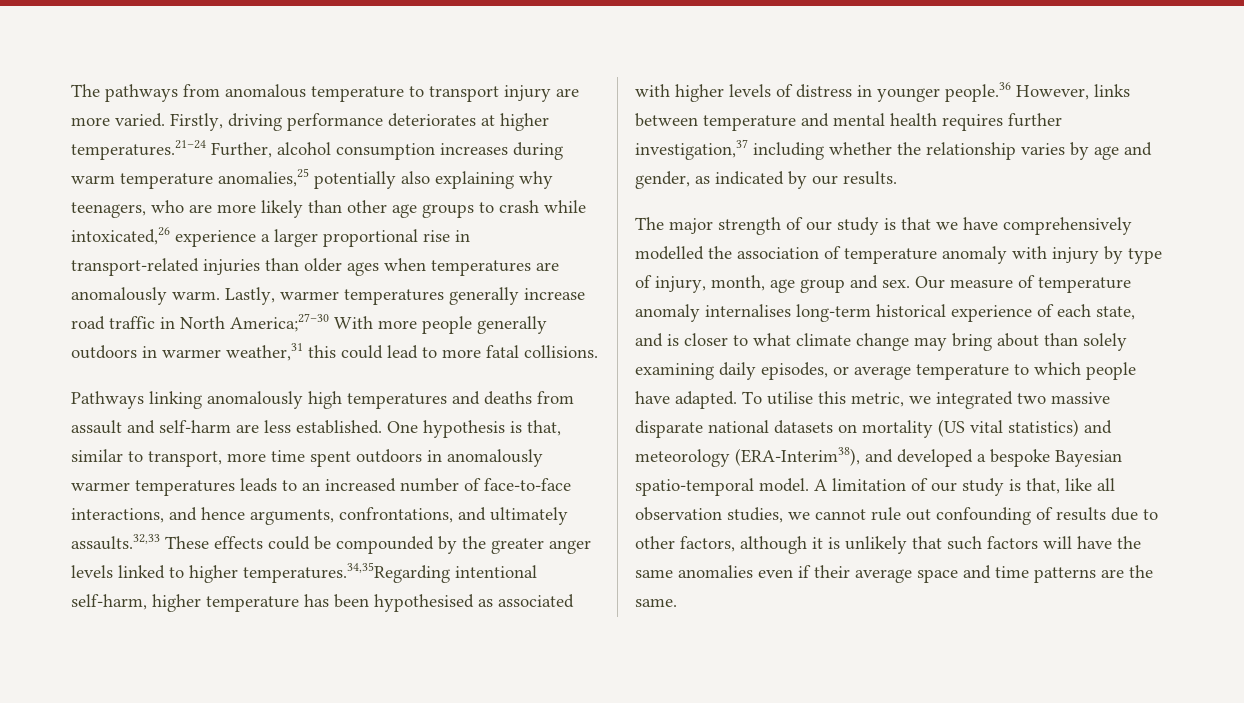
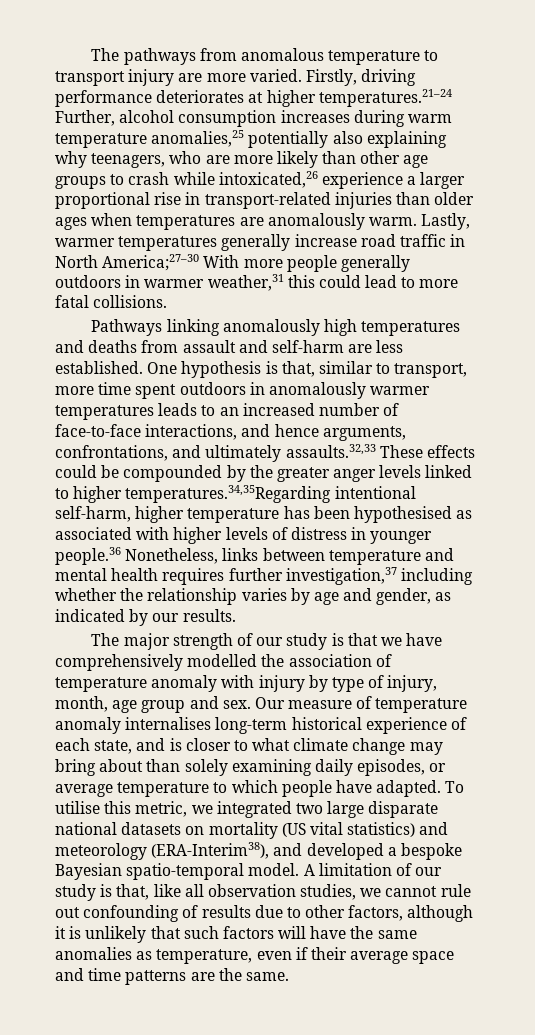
[1016,85,1089,100] However, -> [125,548,219,564] Nonetheless,
[1051,392,1110,404] massive -> [327,801,365,818] large
(753, 571) none -> [136,949,253,964] as temperature,

